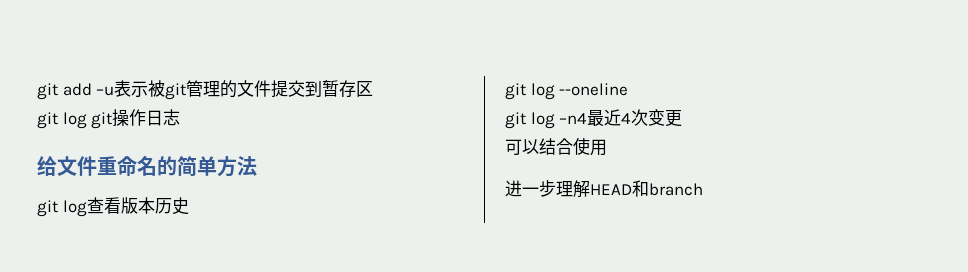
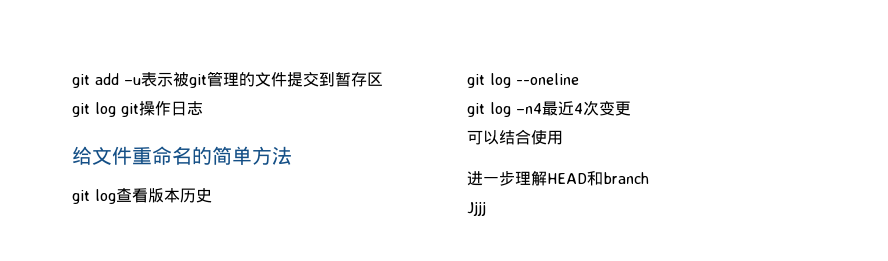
(703, 189) none -> [467,201,486,216] // Jjjj

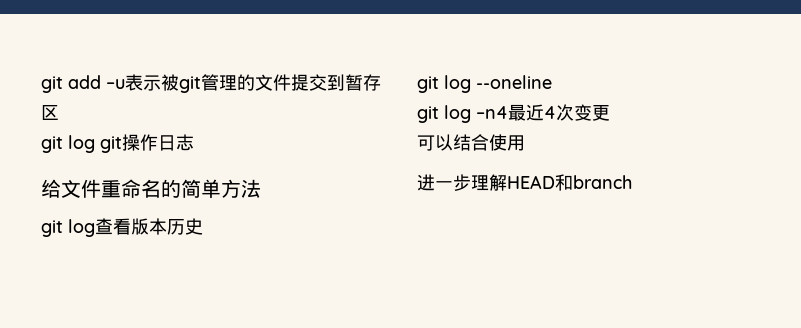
[467,201,486,216] // Jjjj -> (632, 182) none

